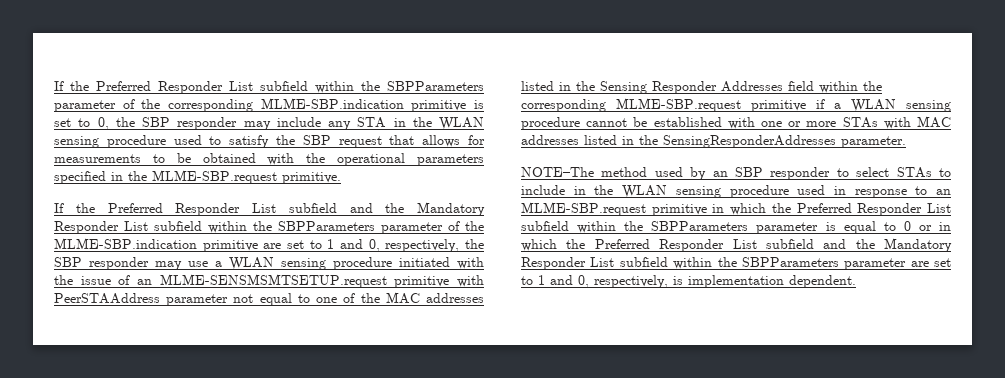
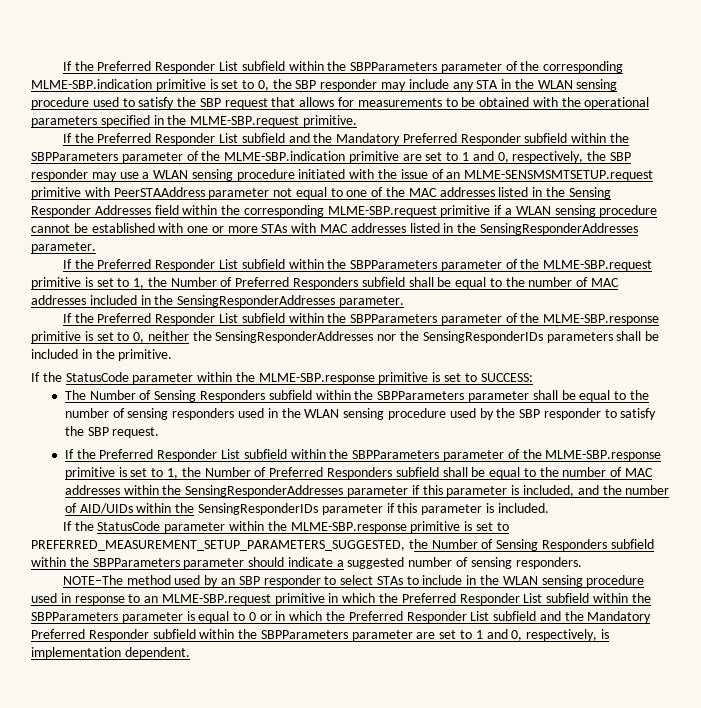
[54,221,148,234] Responder List -> [402,133,521,145] Preferred Responder
(906, 142) none -> [62,259,653,271] [31,277,620,289] [31,295,404,307] [62,313,660,325] [31,331,660,343] [31,349,173,361] [31,372,533,384] [64,390,649,402] [64,408,657,420] [64,426,160,438] [64,449,662,461] [64,467,653,479] [64,485,670,497] [64,503,549,515] [62,521,509,533] [31,539,654,551] [31,557,582,569] // If the Preferred Responder List subfield within the SBPParameters parameter of the MLME-SBP.request primitive is set to 1, the Number of Preferred Responders subfield shall be equal to the number of MAC addresses included in the SensingResponderAddresses parameter. // If the Preferred Responder List subfield within the SBPParameters parameter of the MLME-SBP.response primitive is set to 0, neither the SensingResponderAddresses nor the SensingResponderIDs parameters shall be included in the primitive. // If the StatusCode parameter within the MLME-SBP.response primitive is set to SUCCESS: // The Number of Sensing Responders subfield within the SBPParameters parameter shall be equal to the number of sensing responders used in the WLAN sensing procedure used by the SBP responder to satisfy the SBP request. // If the Preferred Responder List subfield within the SBPParameters parameter of the MLME-SBP.response primitive is set to 1, the Number of Preferred Responders subfield shall be equal to the number of MAC addresses within the SensingResponderAddresses parameter if this parameter is included, and the number of AID/UIDs within the SensingResponderIDs parameter if this parameter is included. // If the StatusCode parameter within the MLME-SBP.response primitive is set to PREFERRED_MEASUREMENT_SETUP_PARAMETERS_SUGGESTED, the Number of Sensing Responders subfield within the SBPParameters parameter should indicate a suggested number of sensing responders.
[521,257,615,270] Responder List -> [31,629,149,641] Preferred Responder

